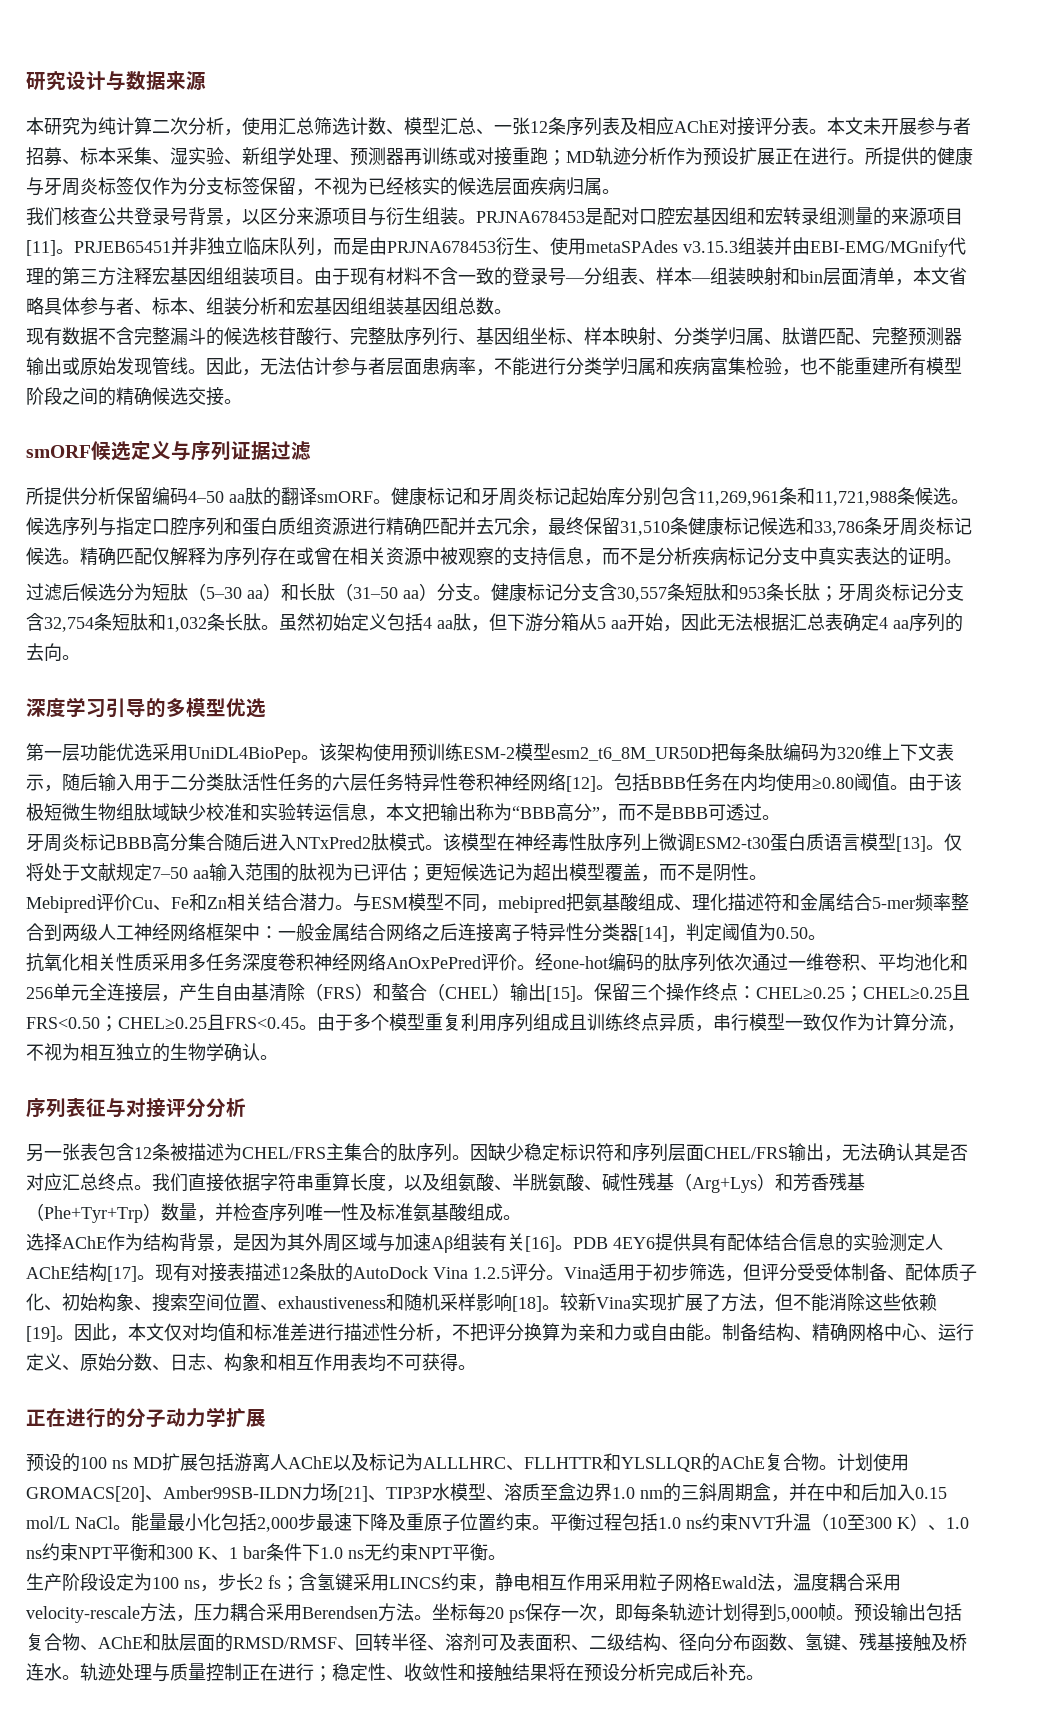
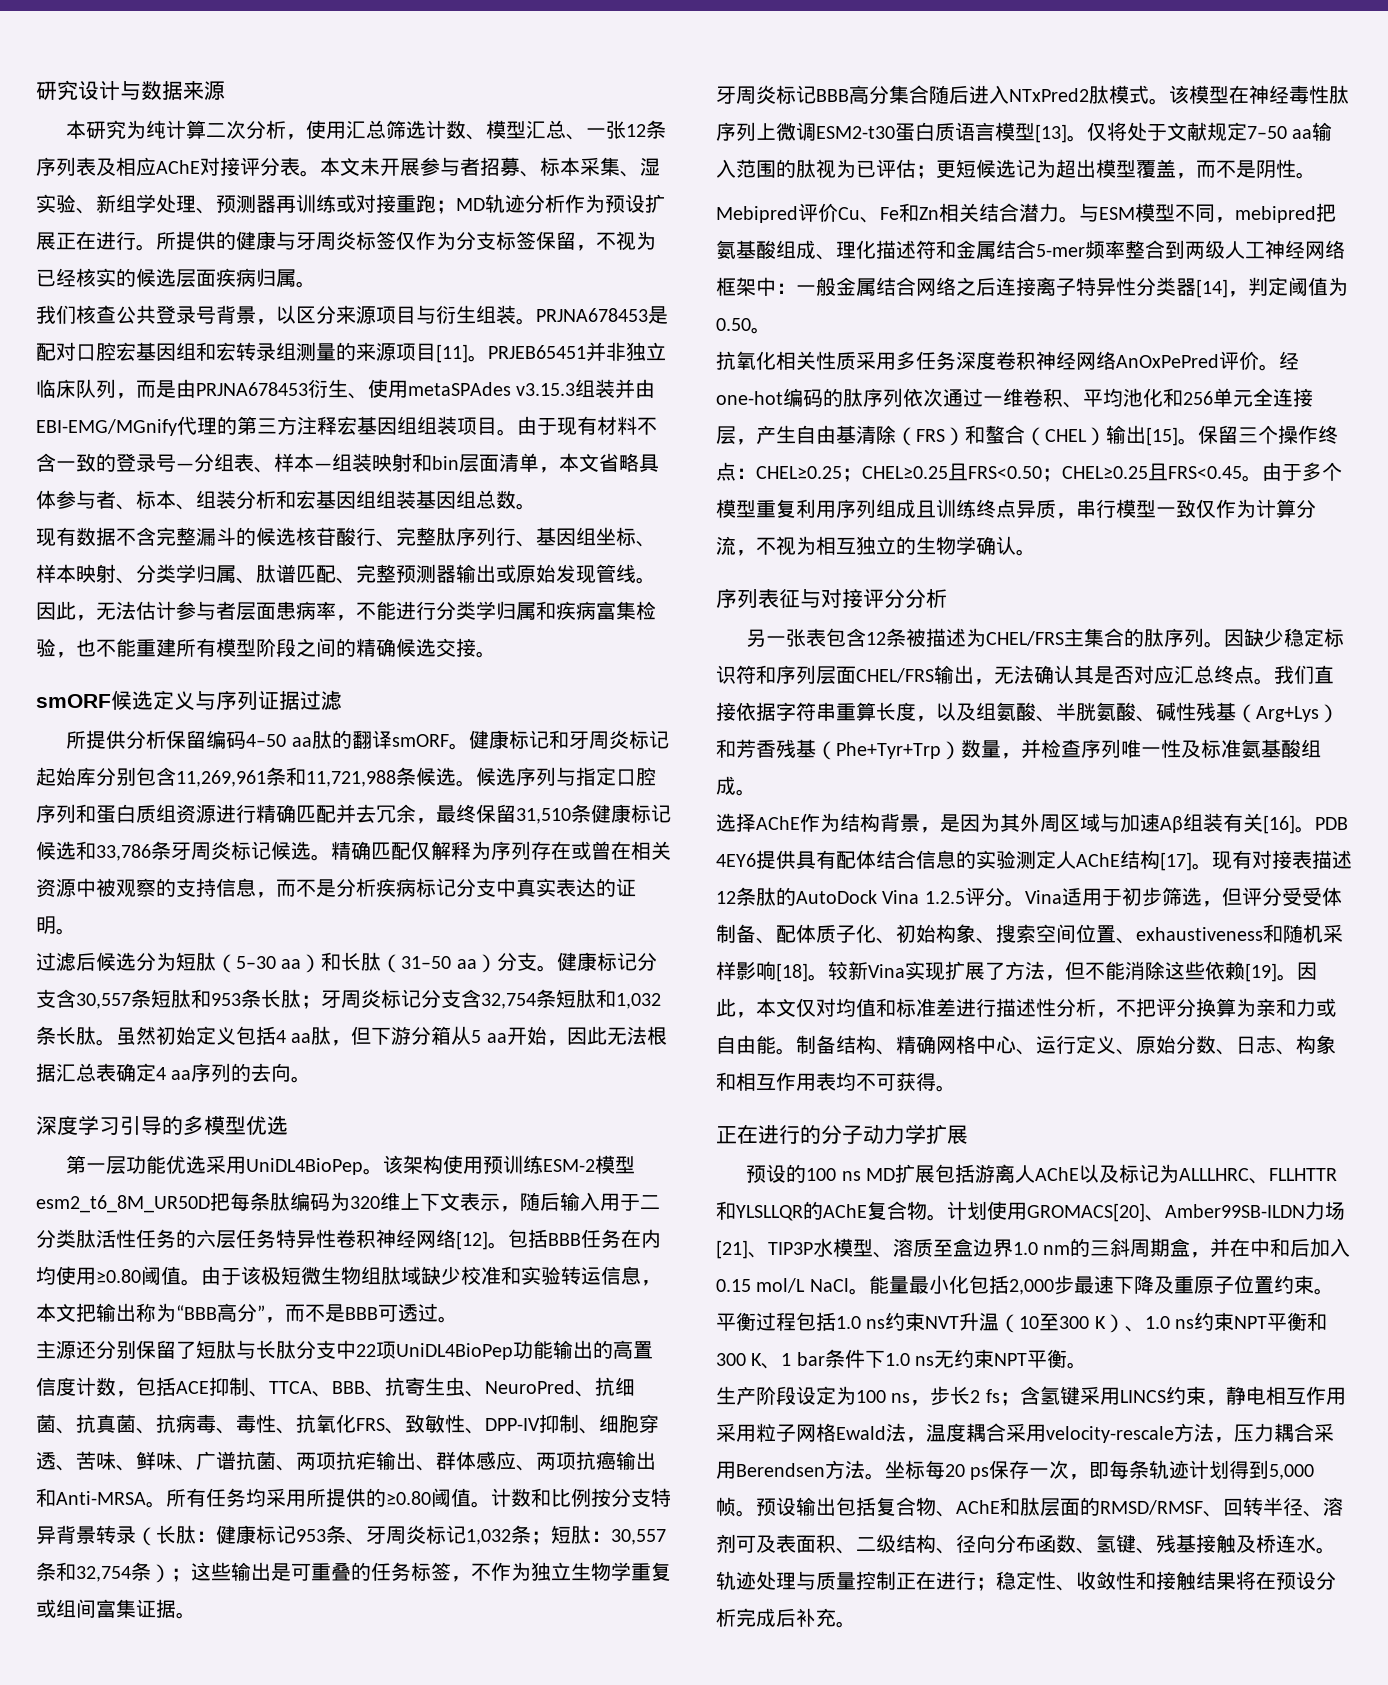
(780, 817) none -> [36,1340,653,1360] [36,1377,635,1397] [36,1414,659,1434] [36,1451,656,1471] [36,1488,671,1508] [36,1525,666,1546] [36,1562,671,1583] [36,1599,196,1619] // 主源还分别保留了短肽与长肽分支中22项UniDL4BioPep功能输出的高置信度计数，包括ACE抑制、TTCA、BBB、抗寄生虫、NeuroPred、抗细菌、抗真菌、抗病毒、毒性、抗氧化FRS、致敏性、DPP-IV抑制、细胞穿透、苦味、鲜味、广谱抗菌、两项抗疟输出、群体感应、两项抗癌输出和Anti-MRSA。所有任务均采用所提供的≥0.80阈值。计数和比例按分支特异背景转录（长肽：健康标记953条、牙周炎标记1,032条；短肽：30,557条和32,754条）；这些输出是可重叠的任务标签，不作为独立生物学重复或组间富集证据。

